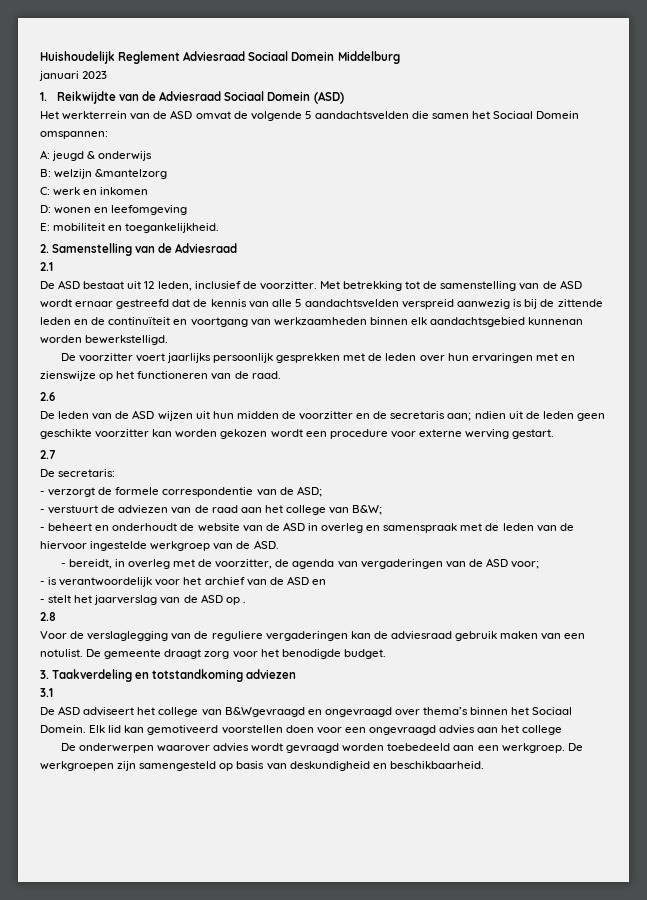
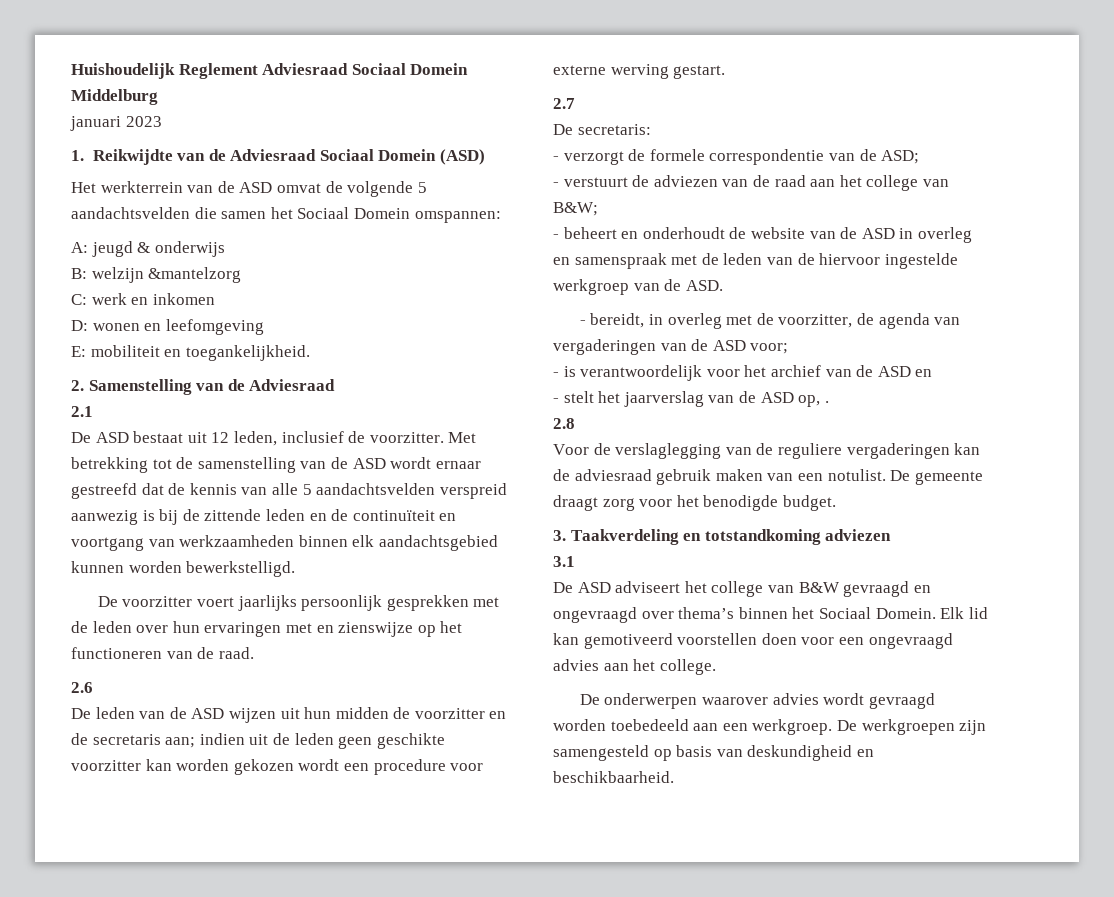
[528,317,584,325] kunnenan -> [71,561,124,573] kunnen
[474,411,506,419] ndien -> [199,733,245,745] indien
[225,597,240,605] op -> [798,395,821,407] op,
[224,707,305,717] B&Wgevraagd -> [798,581,910,597] B&W gevraagd
[522,725,563,735] college -> [659,659,716,675] college.

